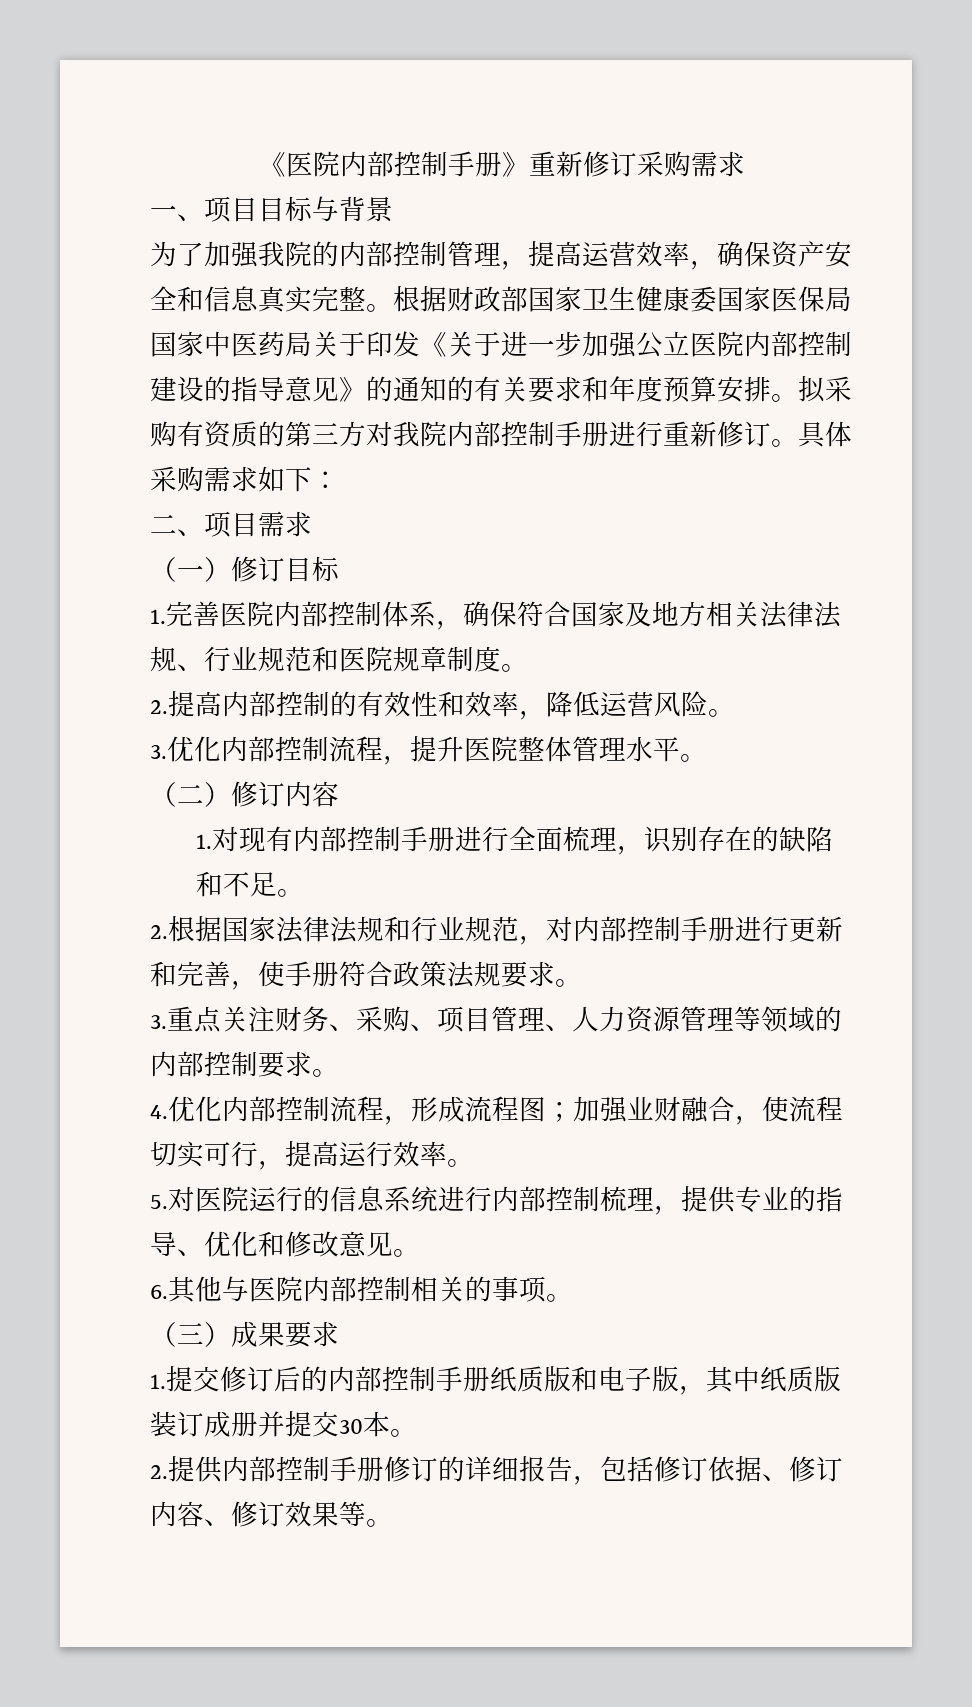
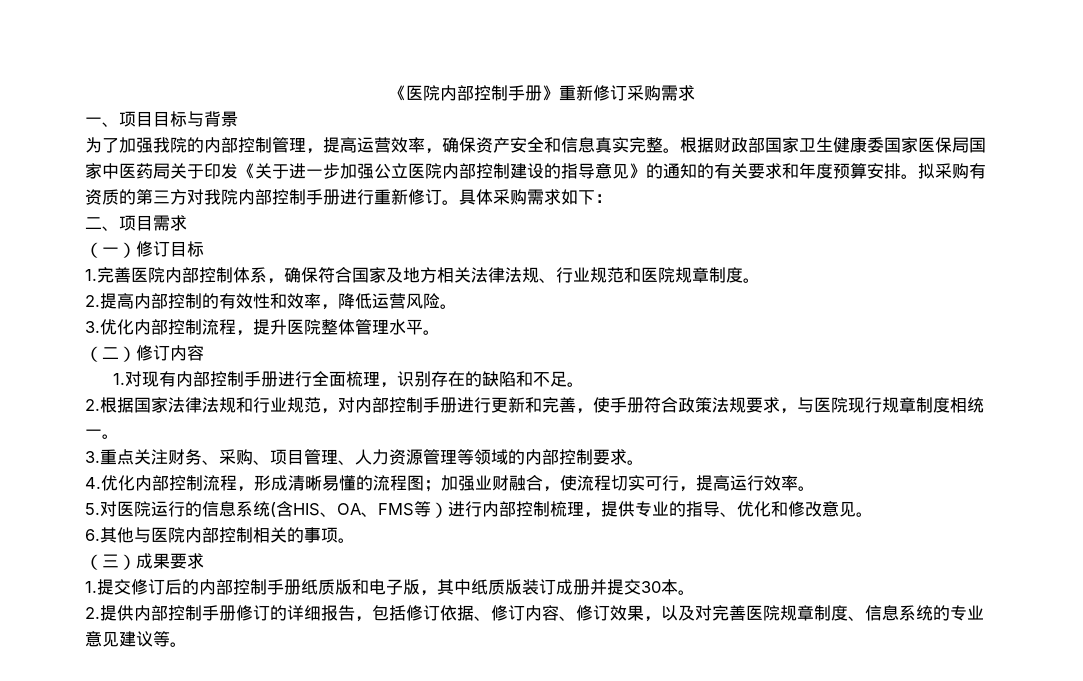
(555, 974) none -> [780,397,984,414] [85,429,102,437] ，与医院现行规章制度相统一
(465, 1109) none -> [288,475,373,491] 清晰易懂的
(438, 1199) none -> [270,501,448,518] (含HIS、OA、FMS等）
(339, 1514) none -> [644,605,984,622] [85,631,153,647] ，以及对完善医院规章制度、信息系统的专业意见建议

